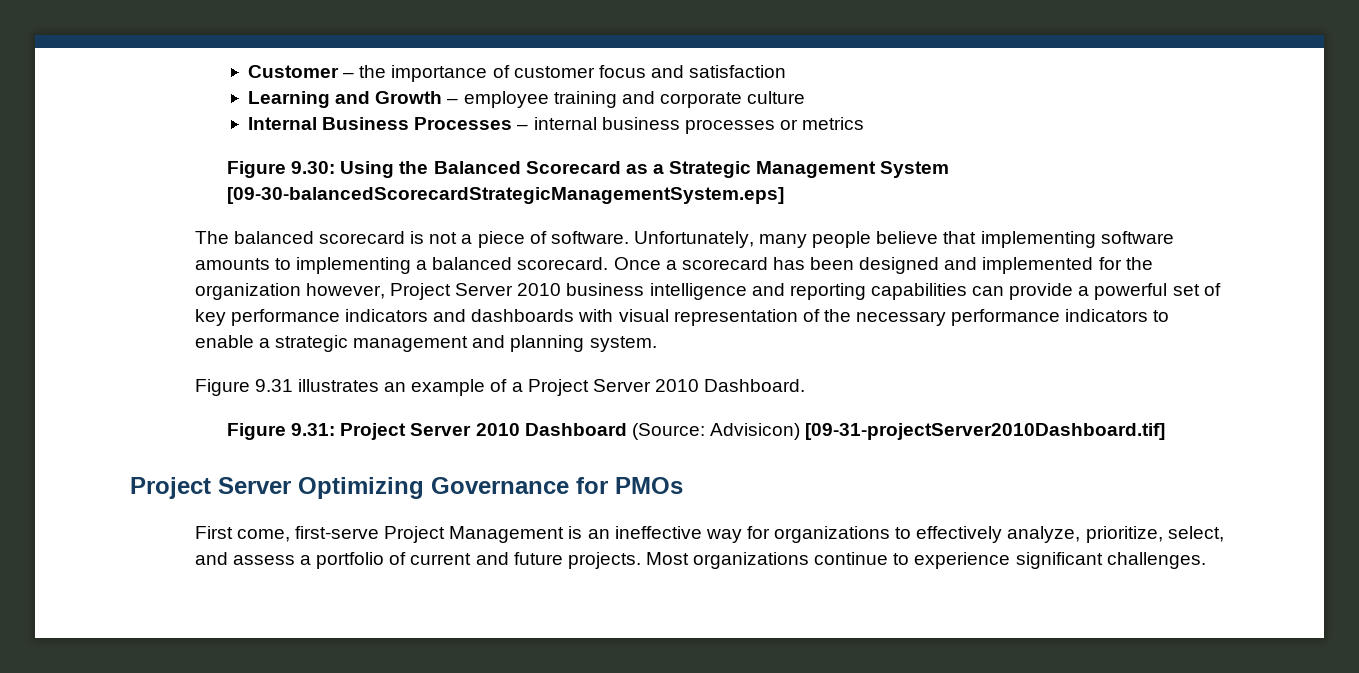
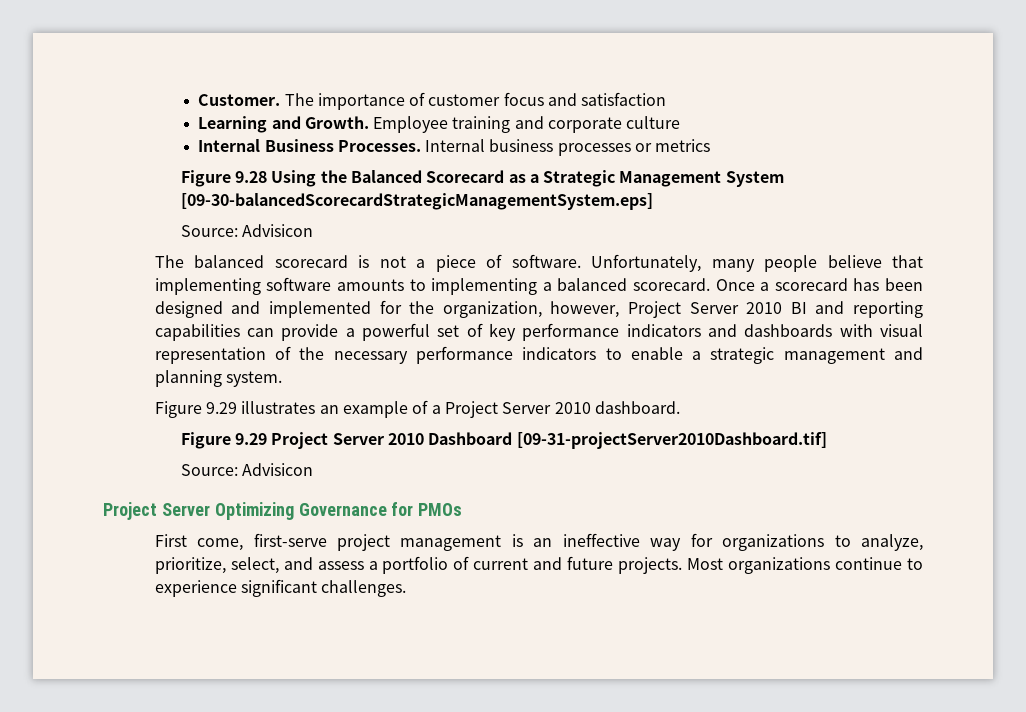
[247,65,387,78] Customer – the -> [198,93,314,106] Customer. The
[375,91,549,108] Growth – employee -> [304,116,449,133] Growth. Employee
[414,117,597,130] Processes – internal -> [337,139,486,152] Processes. Internal
[291,161,336,174] 9.30: -> [234,171,267,183] 9.28
(785, 195) none -> [180,224,313,237] // Source: Advisicon
[194,283,301,300] organization -> [442,301,542,318] organization,
[566,283,747,300] business intelligence -> [790,302,807,314] BI
[254,379,293,392] 9.31 -> [206,402,238,414] 9.29
[704,379,806,392] [227,423,336,440] Dashboard. // Figure 9.31: -> [594,401,680,414] [180,432,267,449] dashboard. // Figure 9.29
[631,423,800,440] (Source: Advisicon) -> (513, 438) none
(1166, 431) none -> [180,463,313,476] // Source: Advisicon
[384,526,565,543] Project Management -> [337,534,502,551] project management
[916,526,1003,543] effectively -> (851, 541) none

